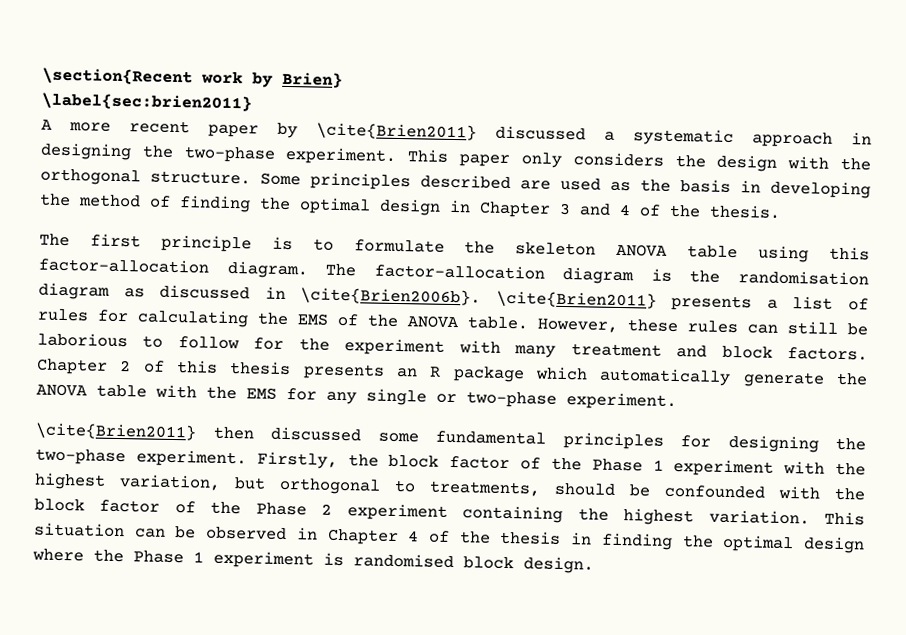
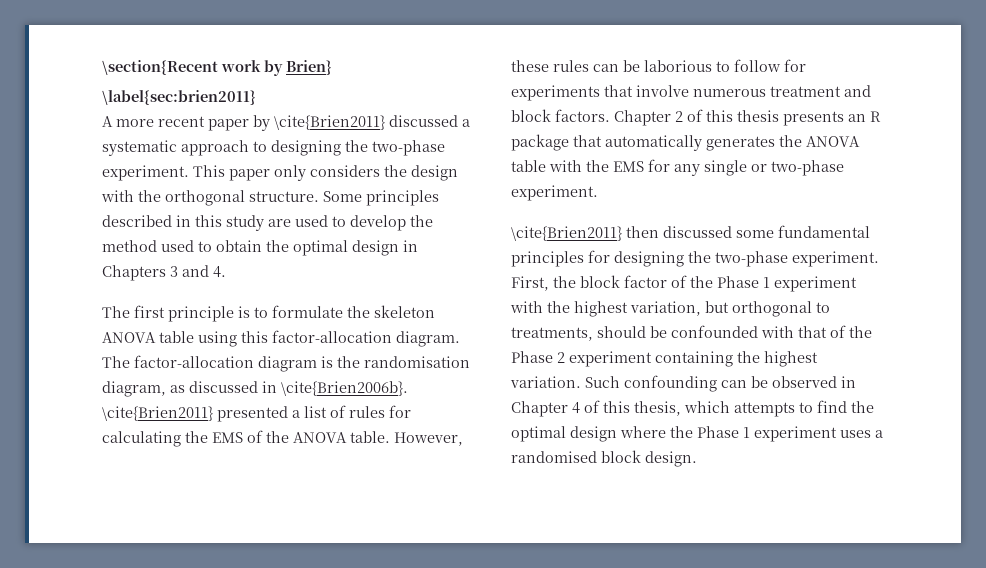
[851,132,872,145] in -> [253,141,267,152] to
[520,177,871,199] [39,193,251,213] are used as the basis in developing the method of finding -> [176,215,433,231] [102,240,262,252] in this study are used to develop the method used to obtain
[479,201,551,218] Chapter -> [102,265,166,281] Chapters
[619,203,781,219] 4 of the thesis. -> [213,266,226,278] 4.
[38,282,110,300] diagram -> [102,381,166,397] diagram,
[671,294,753,312] presents -> [217,406,288,422] presented
[787,321,838,335] still -> (619, 68) none
[298,338,557,358] the experiment with many -> [511,85,766,101] experiments that involve numerous
[535,366,825,388] which automatically generate -> [573,135,775,151] that automatically generates
[256,451,338,469] Firstly, -> [511,276,549,291] First,
[834,487,865,501] [34,498,161,513] the block factor -> [798,326,827,338] that
[824,511,866,526] [34,522,125,538] This situation -> [585,375,717,392] Such confounding
[458,530,673,550] the thesis in finding -> [603,400,847,417] this thesis, which attempts to find
[323,552,344,567] is -> [840,430,883,438] uses a

